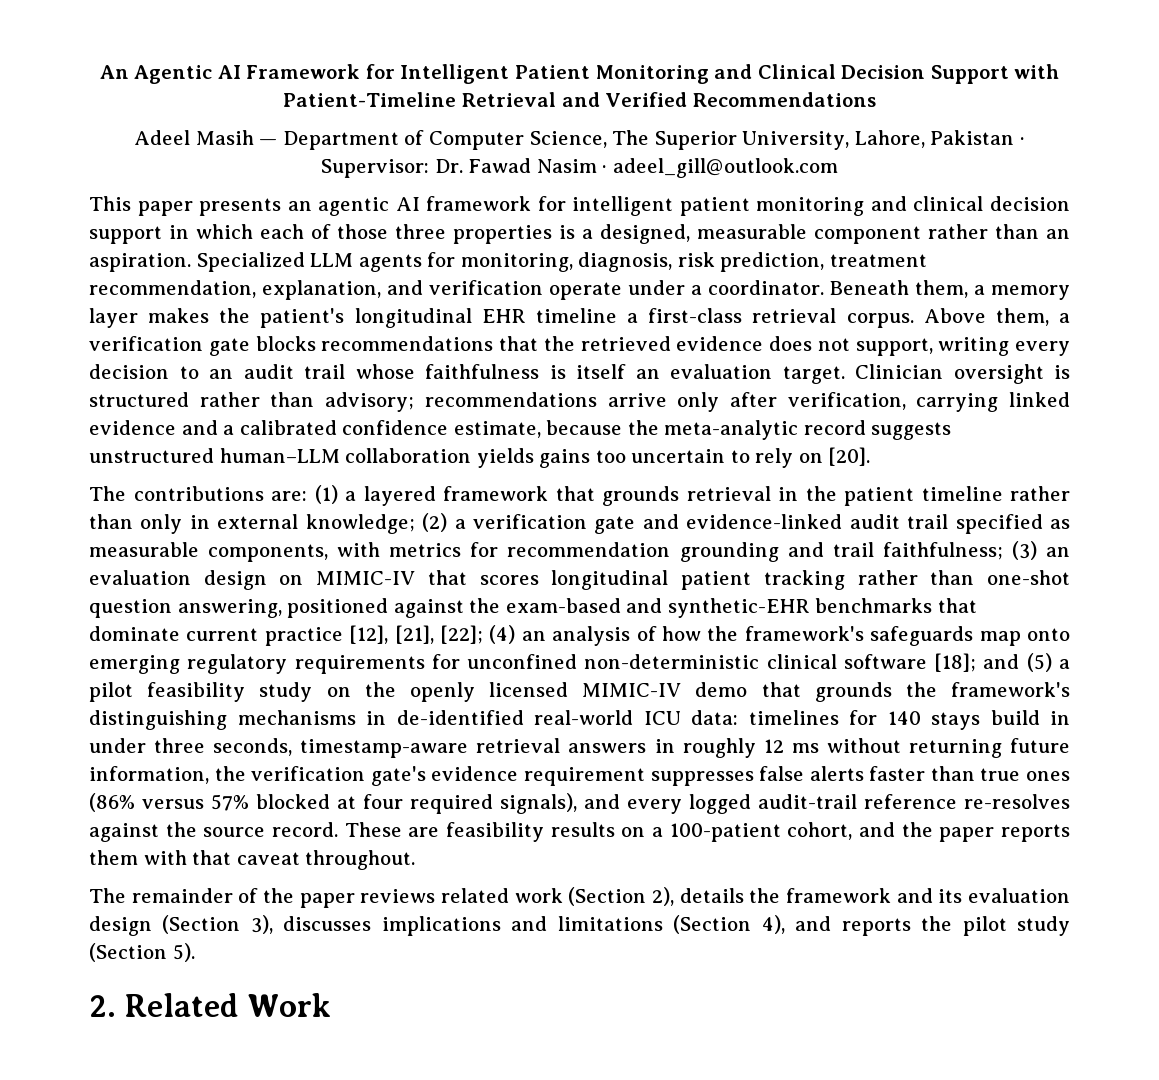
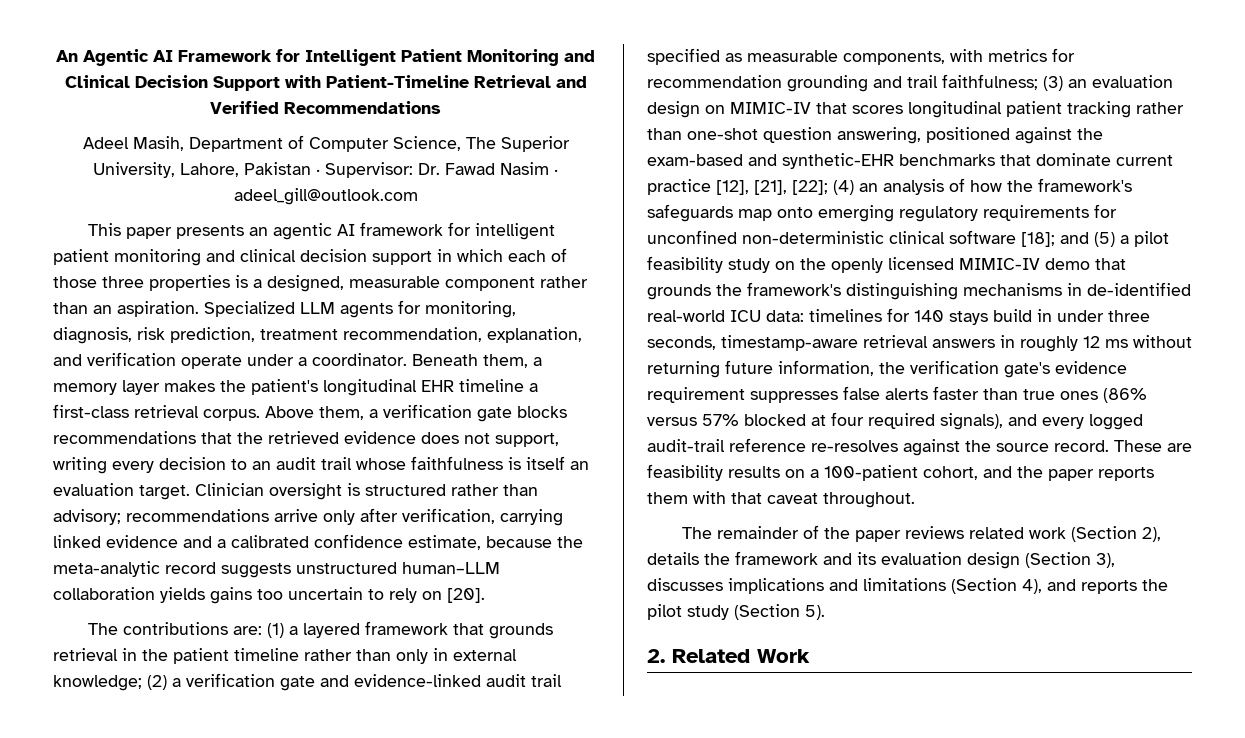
[195,130,278,145] Masih — -> [132,136,184,151] Masih,

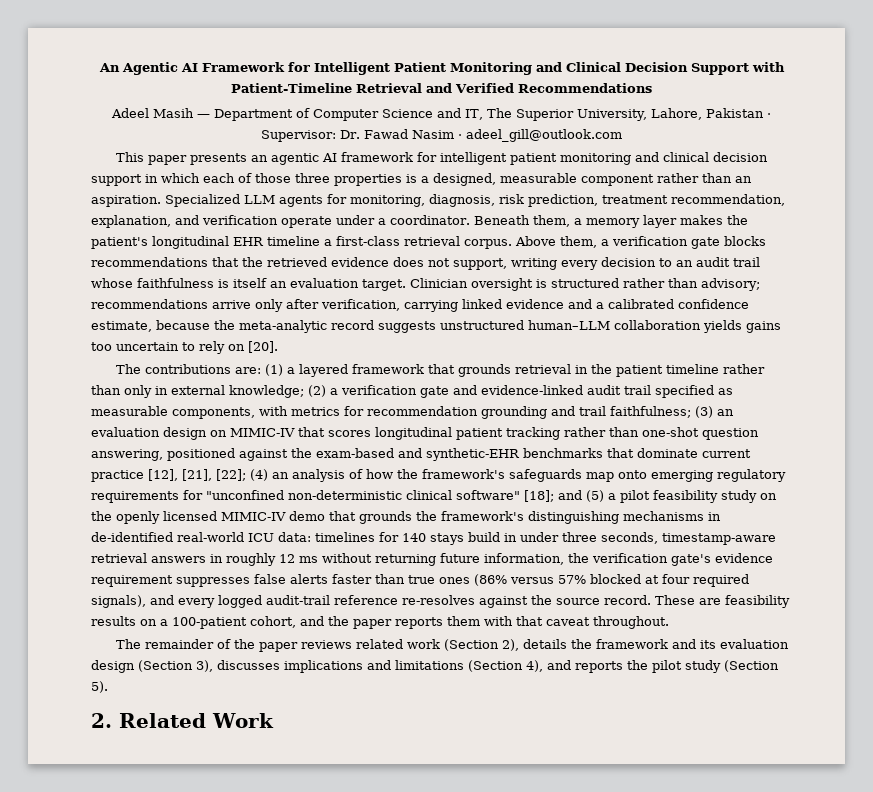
[132,136,184,151] Masih, -> [152,108,210,118] Masih —
[392,136,461,151] Science, -> [381,108,483,120] Science and IT,
[647,230,737,244] unconfined -> [206,490,284,500] "unconfined
[949,230,1016,244] software -> [456,490,520,500] software"

